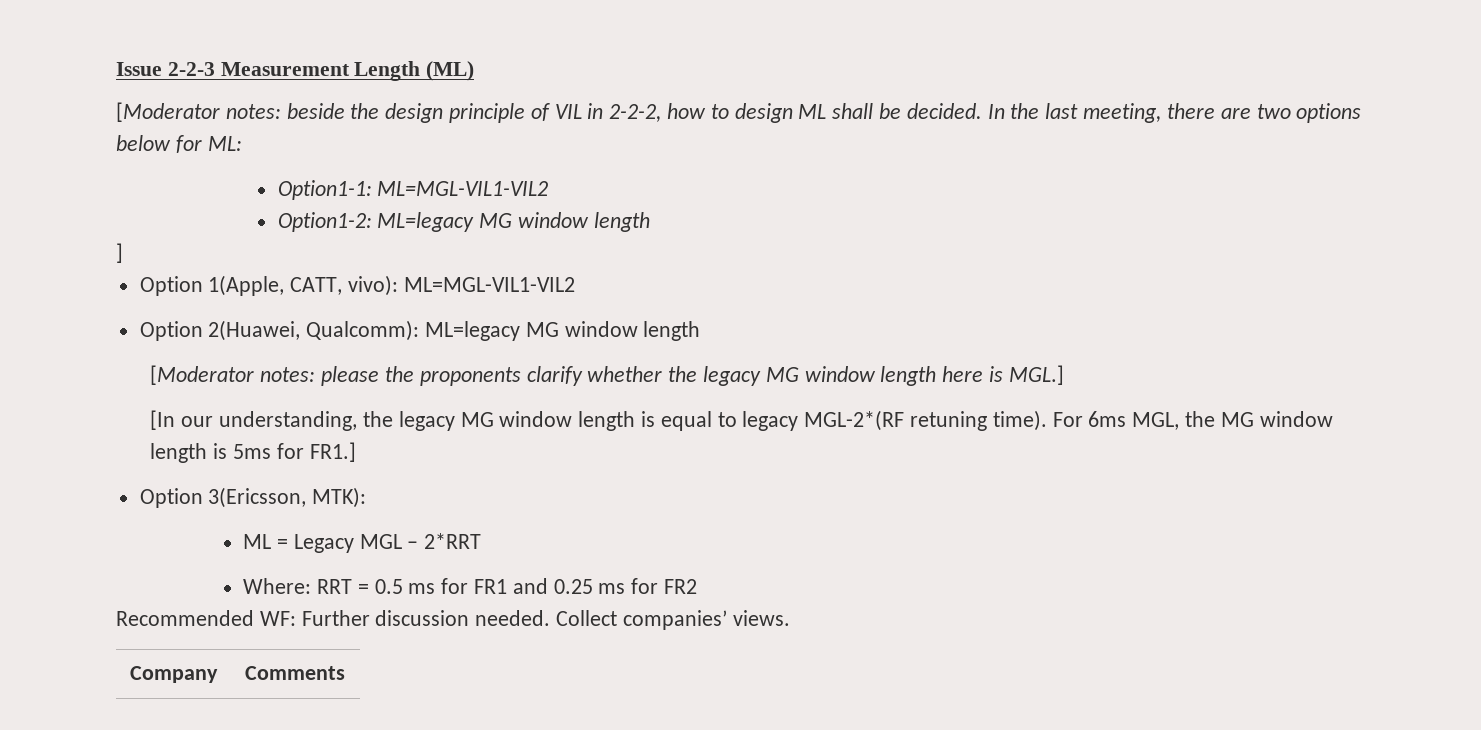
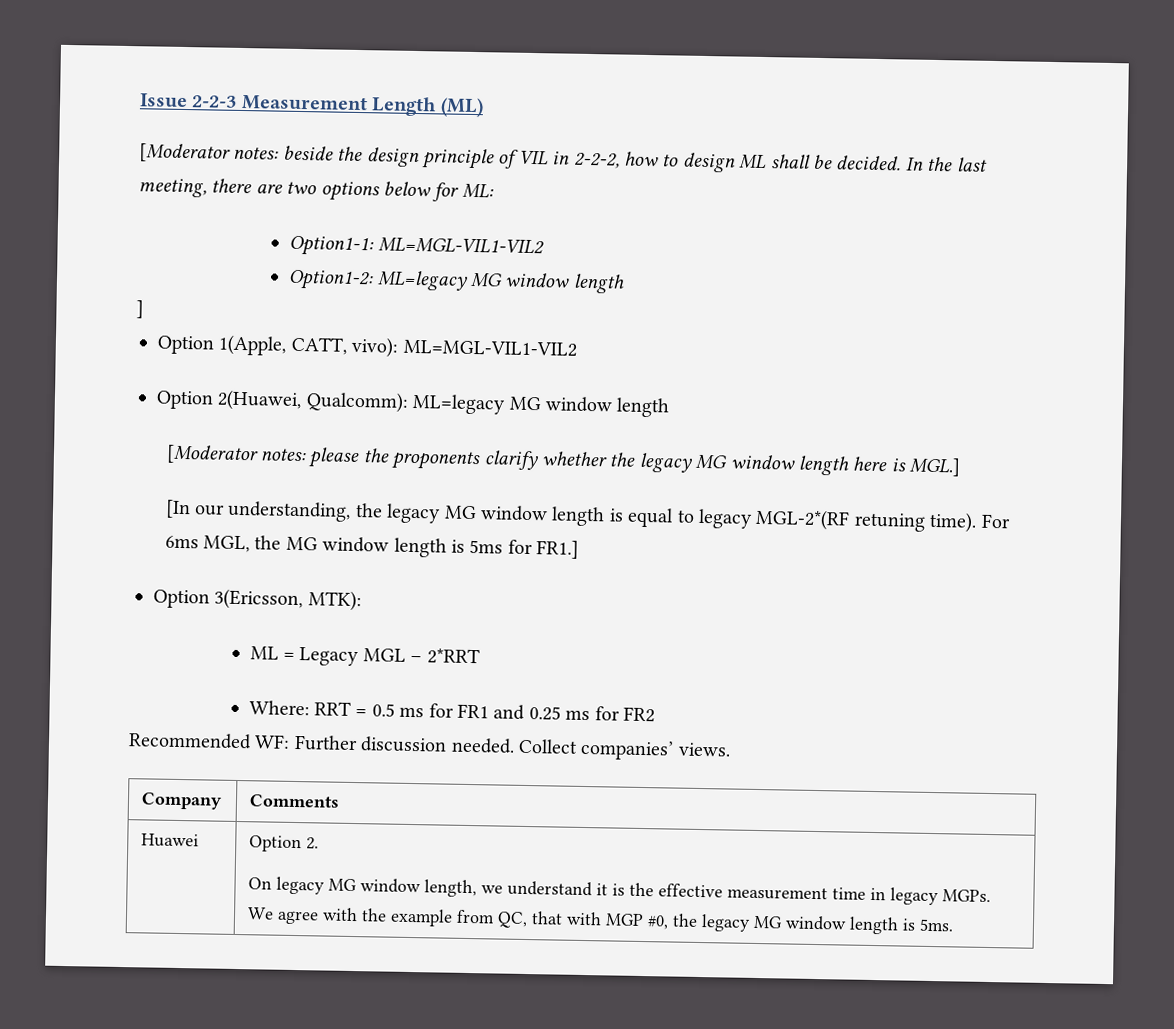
(345, 673) none -> [141,833,200,848] [249,835,320,853] [248,876,992,906] [247,907,955,935] // Huawei | Option 2. // On legacy MG window length, we understand it is the effective measurement time in legacy MGPs. We agree with the example from QC, that with MGP #0, the legacy MG window length is 5ms.

